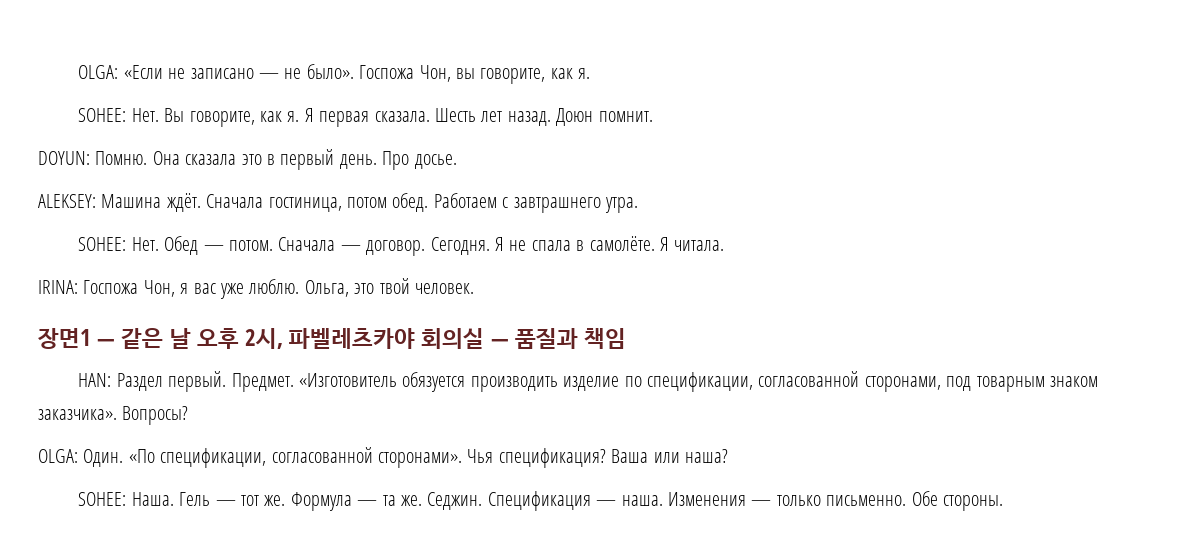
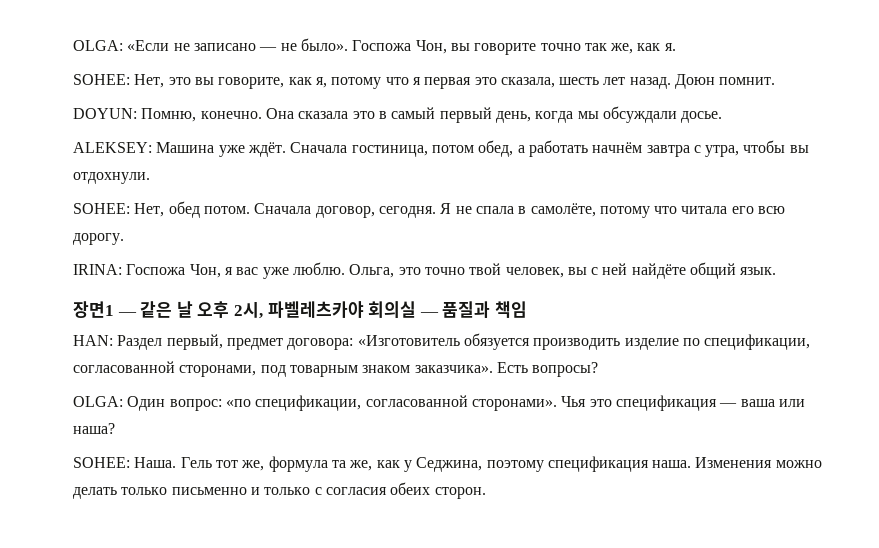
[480,68,546,84] говорите, -> [474,43,634,55] говорите точно так же,
[131,108,477,127] Нет. Вы говорите, как я. Я первая сказала. Шесть -> [134,74,600,89] Нет, это вы говорите, как я, потому что я первая это сказала, шесть
[95,151,148,165] Помню. -> [141,108,262,122] Помню, конечно.
[280,149,410,170] первый день. Про -> [391,106,677,123] самый первый день, когда мы обсуждали
(162, 201) none -> [218,145,245,157] уже
[392,193,638,213] [78,236,725,256] обед. Работаем с завтрашнего утра. // SOHEE: Нет. Обед — потом. Сначала — договор. Сегодня. Я не спала в самолёте. Я читала. -> [478,140,809,157] [73,172,150,184] [73,201,786,218] [73,233,124,245] обед, а работать начнём завтра с утра, чтобы вы отдохнули. // SOHEE: Нет, обед потом. Сначала договор, сегодня. Я не спала в самолёте, потому что читала его всю дорогу.
[379,278,474,294] твой человек. -> [424,262,777,279] точно твой человек, вы с ней найдёте общий язык.
[168,371,294,392] первый. Предмет. -> [166,334,354,350] первый, предмет договора:
[122,406,189,425] [38,449,155,467] Вопросы? // OLGA: Один. «По -> [496,362,599,377] [73,396,251,411] Есть вопросы? // OLGA: Один вопрос: «по
[498,448,649,468] спецификация? Ваша -> [589,395,775,411] это спецификация — ваша
[215,491,1004,511] — тот же. Формула — та же. Седжин. Спецификация — наша. Изменения — только письменно. Обе стороны. -> [215,456,822,472] [73,482,486,499] тот же, формула та же, как у Седжина, поэтому спецификация наша. Изменения можно делать только письменно и только с согласия обеих сторон.

